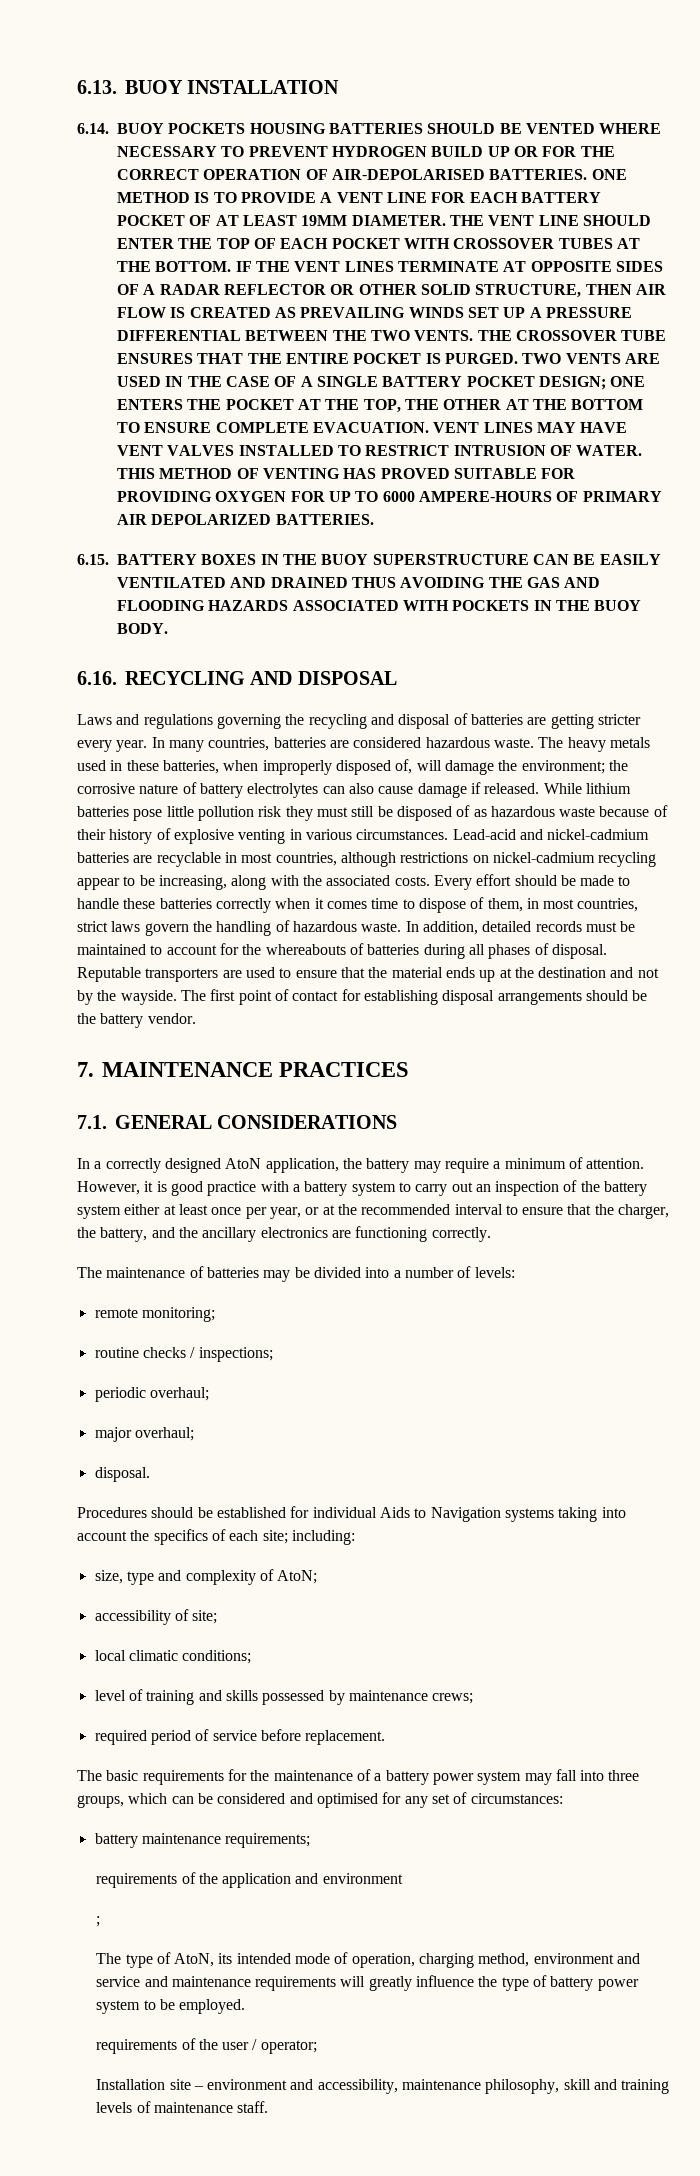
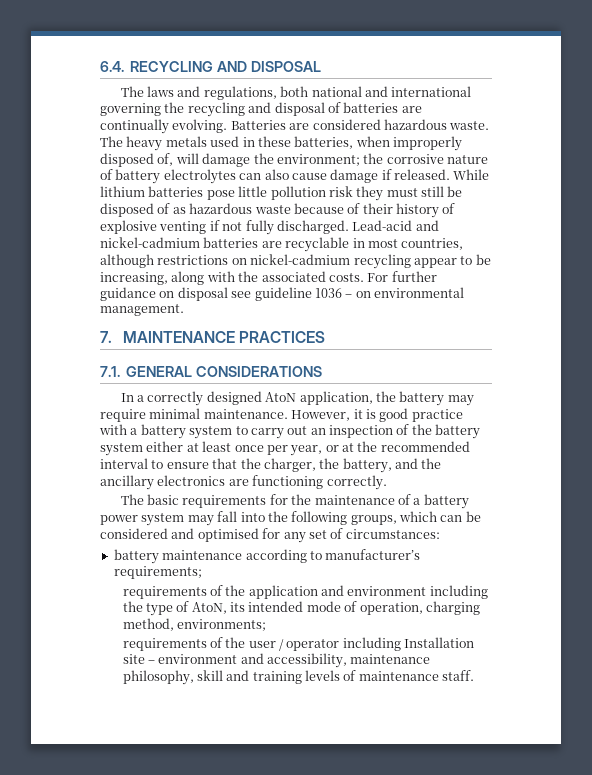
[77,80,340,94] [77,123,662,134] [117,146,615,157] [117,169,627,180] [117,192,601,203] [117,215,651,226] [117,238,640,249] [117,261,663,272] [117,284,666,298] [117,307,632,318] [117,330,667,341] [117,353,660,364] [117,376,646,390] [117,399,644,413] [117,422,628,433] [117,445,643,456] [117,468,576,479] [117,491,662,502] [117,514,374,525] [77,554,661,565] [117,577,601,588] [117,600,642,611] [117,623,168,634] [77,671,397,685] [77,714,213,729] 6.13. BUOY INSTALLATION // 6.14. BUOY POCKETS HOUSING BATTERIES SHOULD BE VENTED WHERE NECESSARY TO PREVENT HYDROGEN BUILD UP OR FOR THE CORRECT OPERATION OF AIR-DEPOLARISED BATTERIES. ONE METHOD IS TO PROVIDE A VENT LINE FOR EACH BATTERY POCKET OF AT LEAST 19MM DIAMETER. THE VENT LINE SHOULD ENTER THE TOP OF EACH POCKET WITH CROSSOVER TUBES AT THE BOTTOM. IF THE VENT LINES TERMINATE AT OPPOSITE SIDES OF A RADAR REFLECTOR OR OTHER SOLID STRUCTURE, THEN AIR FLOW IS CREATED AS PREVAILING WINDS SET UP A PRESSURE DIFFERENTIAL BETWEEN THE TWO VENTS. THE CROSSOVER TUBE ENSURES THAT THE ENTIRE POCKET IS PURGED. TWO VENTS ARE USED IN THE CASE OF A SINGLE BATTERY POCKET DESIGN; ONE ENTERS THE POCKET AT THE TOP, THE OTHER AT THE BOTTOM TO ENSURE COMPLETE EVACUATION. VENT LINES MAY HAVE VENT VALVES INSTALLED TO RESTRICT INTRUSION OF WATER. THIS METHOD OF VENTING HAS PROVED SUITABLE FOR PROVIDING OXYGEN FOR UP TO 6000 AMPERE-HOURS OF PRIMARY AIR DEPOLARIZED BATTERIES. // 6.15. BATTERY BOXES IN THE BUOY SUPERSTRUCTURE CAN BE EASILY VENTILATED AND DRAINED THUS AVOIDING THE GAS AND FLOODING HAZARDS ASSOCIATED WITH POCKETS IN THE BUOY BODY. // 6.16. RECYCLING AND DISPOSAL // Laws and regulations -> [100,61,322,72] [120,86,472,100] 6.4. RECYCLING AND DISPOSAL // The laws and regulations, both national and international
[550,714,641,729] [77,737,326,752] getting stricter every year. In many countries, batteries -> [100,119,286,134] continually evolving. Batteries
[289,829,449,840] in various circumstances. -> [209,220,349,235] if not fully discharged.
[433,874,631,890] [77,897,639,913] [77,920,636,936] [77,943,607,959] [77,967,659,982] [77,989,648,1005] [77,1013,196,1028] Every effort should be made to handle these batteries correctly when it comes time to dispose of them, in most countries, strict laws govern the handling of hazardous waste. In addition, detailed records must be maintained to account for the whereabouts of batteries during all phases of disposal. Reputable transporters are used to ensure that the material ends up at the destination and not by the wayside. The first point of contact for establishing disposal arrangements should be the battery vendor. -> [367,271,437,282] [100,287,464,301] [100,304,184,316] For further guidance on disposal see guideline 1036 – on environmental management.
[493,1157,645,1169] a minimum of attention. -> [149,408,288,419] minimal maintenance.
[77,1266,515,1282] [94,1307,215,1322] [94,1347,273,1362] [94,1387,209,1402] [94,1427,194,1442] [94,1467,150,1482] [77,1506,626,1522] [77,1529,355,1545] [94,1569,318,1585] [94,1609,218,1625] [94,1650,252,1664] [94,1689,474,1705] [94,1729,386,1745] // The maintenance of batteries may be divided into a number of levels: // remote monitoring; // routine checks / inspections; // periodic overhaul; // major overhaul; // disposal. // Procedures should be established for individual Aids to Navigation systems taking into account the specifics of each site; including: // size, type and complexity of AtoN; // accessibility of site; // local climatic conditions; // level of training and skills possessed by maintenance crews; // required period of service before replacement. -> (387, 482) none
[608,1770,640,1781] three -> [267,511,348,525] the following
(221, 1838) none -> [245,549,421,563] according to manufacturer’s
[96,1916,101,1927] [96,1953,122,1964] // ; // The -> [429,585,488,599] [122,601,143,612] including the
[533,1953,641,1964] [96,1975,639,1991] [96,1999,246,2014] environment and service and maintenance requirements will greatly influence the type of battery power system to be employed. -> [176,619,266,631] environments;
[260,2040,317,2054] operator; // -> [286,637,401,651] operator including

